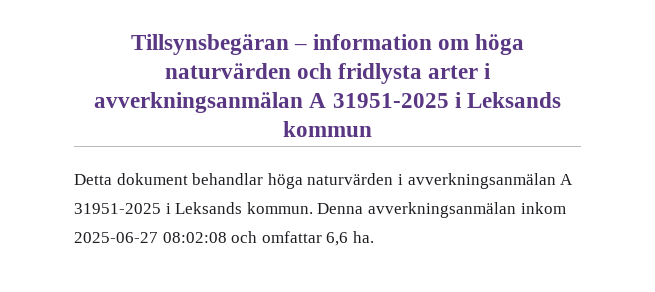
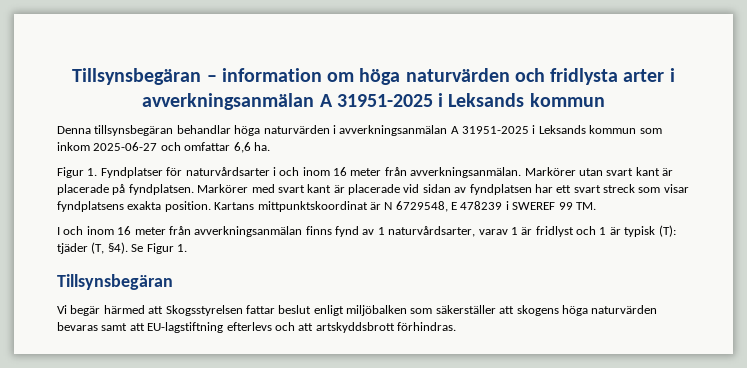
[74,173,188,185] Detta dokument -> [57,125,174,136] Denna tillsynsbegäran
[246,202,516,218] kommun. Denna avverkningsanmälan -> [589,125,662,134] kommun som
[162,232,227,243] 08:02:08 -> (158, 146) none
(374, 237) none -> [57,167,673,178] [57,184,689,195] [57,201,596,212] [57,225,676,237] [57,242,187,254] [57,274,173,290] [57,305,658,316] [57,322,456,333] // Figur 1. Fyndplatser för naturvårdsarter i och inom 16 meter från avverkningsanmälan. Markörer utan svart kant är placerade på fyndplatsen. Markörer med svart kant är placerade vid sidan av fyndplatsen har ett svart streck som visar fyndplatsens exakta position. Kartans mittpunktskoordinat är N 6729548, E 478239 i SWEREF 99 TM. // I och inom 16 meter från avverkningsanmälan finns fynd av 1 naturvårdsarter, varav 1 är fridlyst och 1 är typisk (T): tjäder (T, §4). Se Figur 1. // Tillsynsbegäran // Vi begär härmed att Skogsstyrelsen fattar beslut enligt miljöbalken som säkerställer att skogens höga naturvärden bevaras samt att EU-lagstiftning efterlevs och att artskyddsbrott förhindras.

